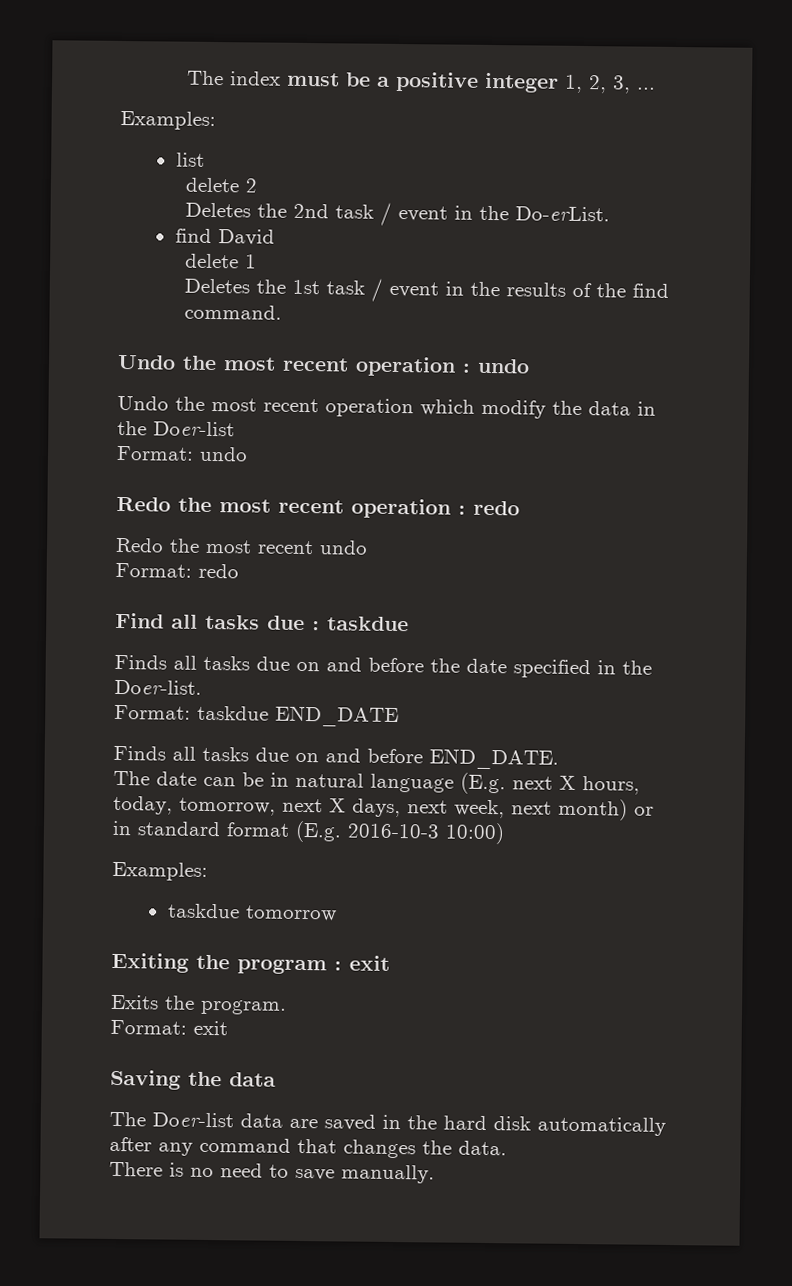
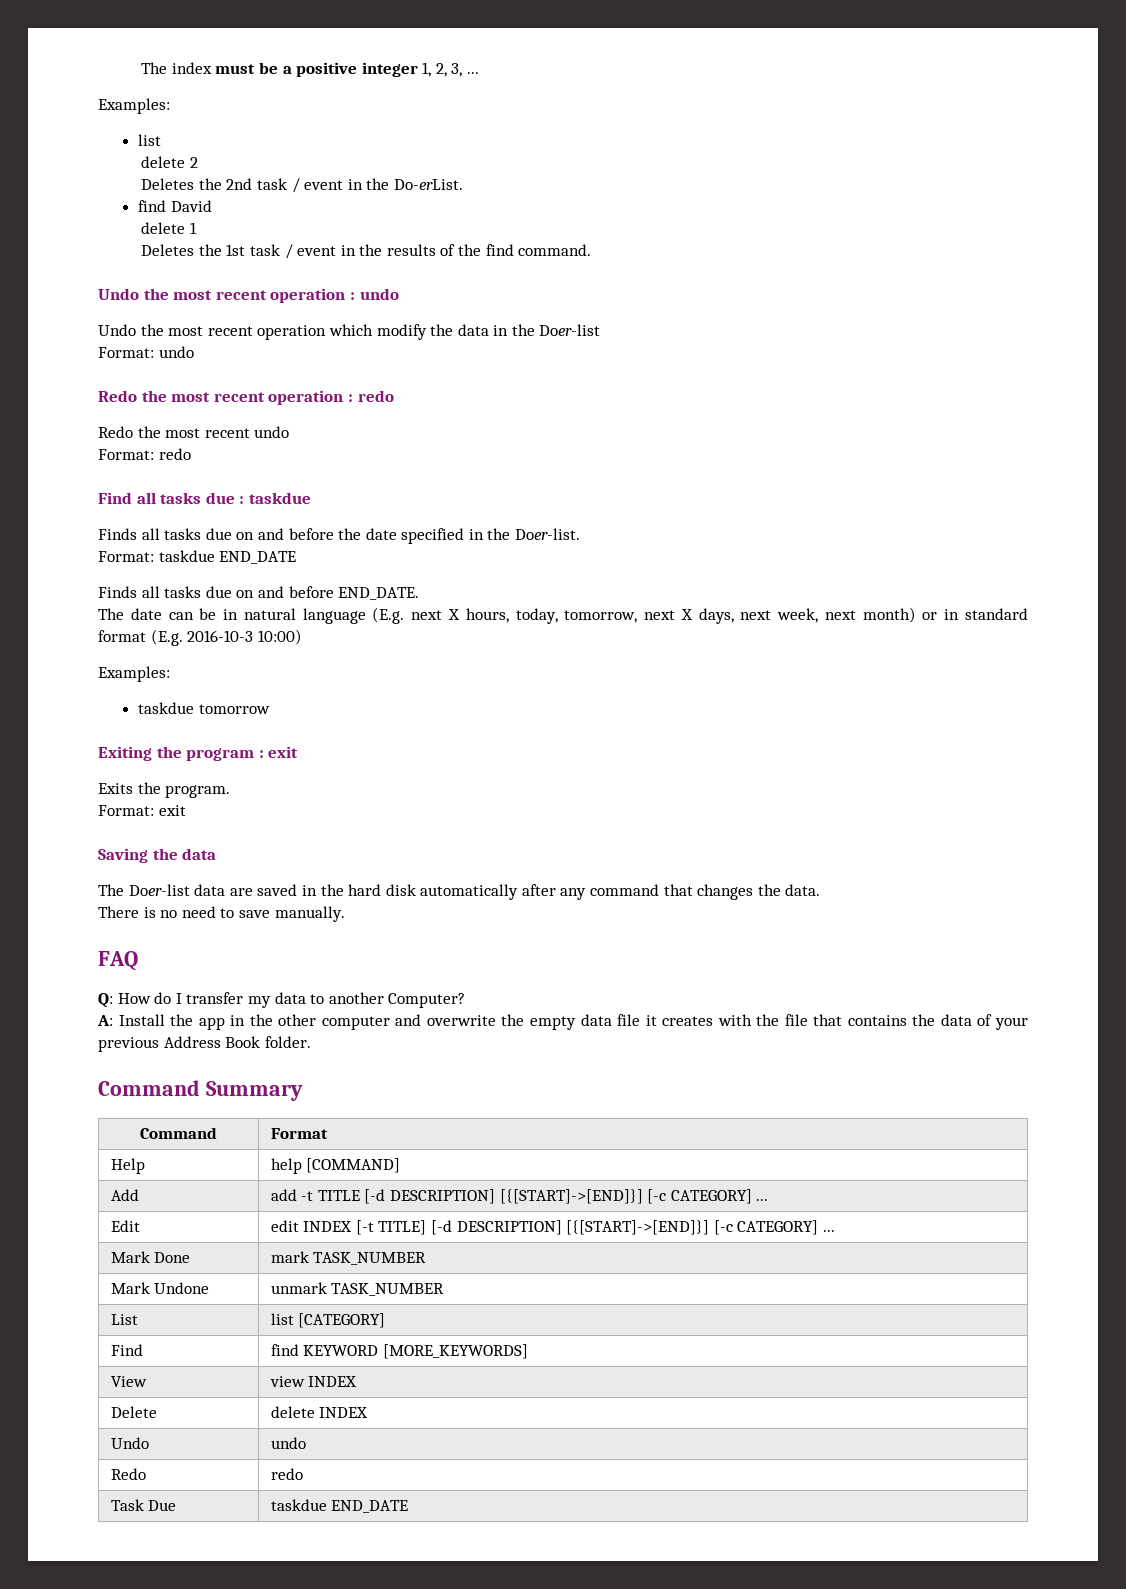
(435, 1174) none -> [98,951,138,971] [98,992,466,1008] [97,1014,1028,1030] [98,1036,311,1052] [98,1080,303,1101] [140,1127,217,1139] [270,1128,328,1139] [110,1158,145,1174] [270,1158,401,1174] [110,1189,139,1201] [270,1189,769,1204] [110,1220,140,1232] [270,1220,835,1235] [110,1251,191,1263] [270,1251,427,1265] [110,1282,210,1294] [270,1282,445,1296] [110,1314,138,1325] [270,1313,386,1328] [110,1344,143,1356] [270,1344,528,1359] [110,1376,147,1387] [269,1376,358,1387] [110,1406,157,1418] [270,1406,369,1418] [110,1437,149,1449] [270,1437,306,1449] [110,1468,146,1480] [270,1468,303,1480] [110,1499,177,1511] [270,1499,409,1513] // FAQ // Q: How do I transfer my data to another Computer? // A: Install the app in the other computer and overwrite the empty data file it creates with the file that contains the data of your previous Address Book folder. // Command Summary // Command | Format // Help | help [COMMAND] // Add | add -t TITLE [-d DESCRIPTION] [{[START]->[END]}] [-c CATEGORY] ... // Edit | edit INDEX [-t TITLE] [-d DESCRIPTION] [{[START]->[END]}] [-c CATEGORY] ... // Mark Done | mark TASK_NUMBER // Mark Undone | unmark TASK_NUMBER // List | list [CATEGORY] // Find | find KEYWORD [MORE_KEYWORDS] // View | view INDEX // Delete | delete INDEX // Undo | undo // Redo | redo // Task Due | taskdue END_DATE

